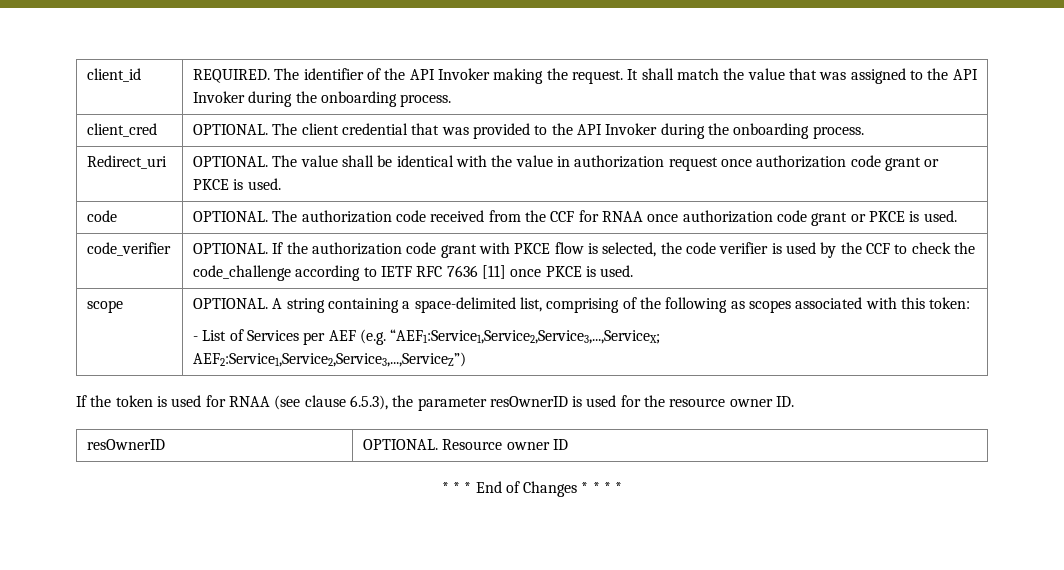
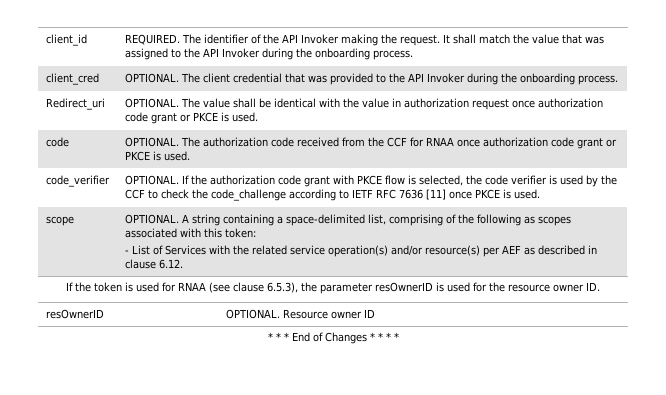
[303,329,661,345] [193,352,467,367] per AEF (e.g. “AEF1:Service1,Service2,Service3,...,ServiceX; // AEF2:Service1,Service2,Service3,...,ServiceZ”) -> [208,245,597,257] [124,259,183,269] with the related service operation(s) and/or resource(s) per AEF as described in clause 6.12.

